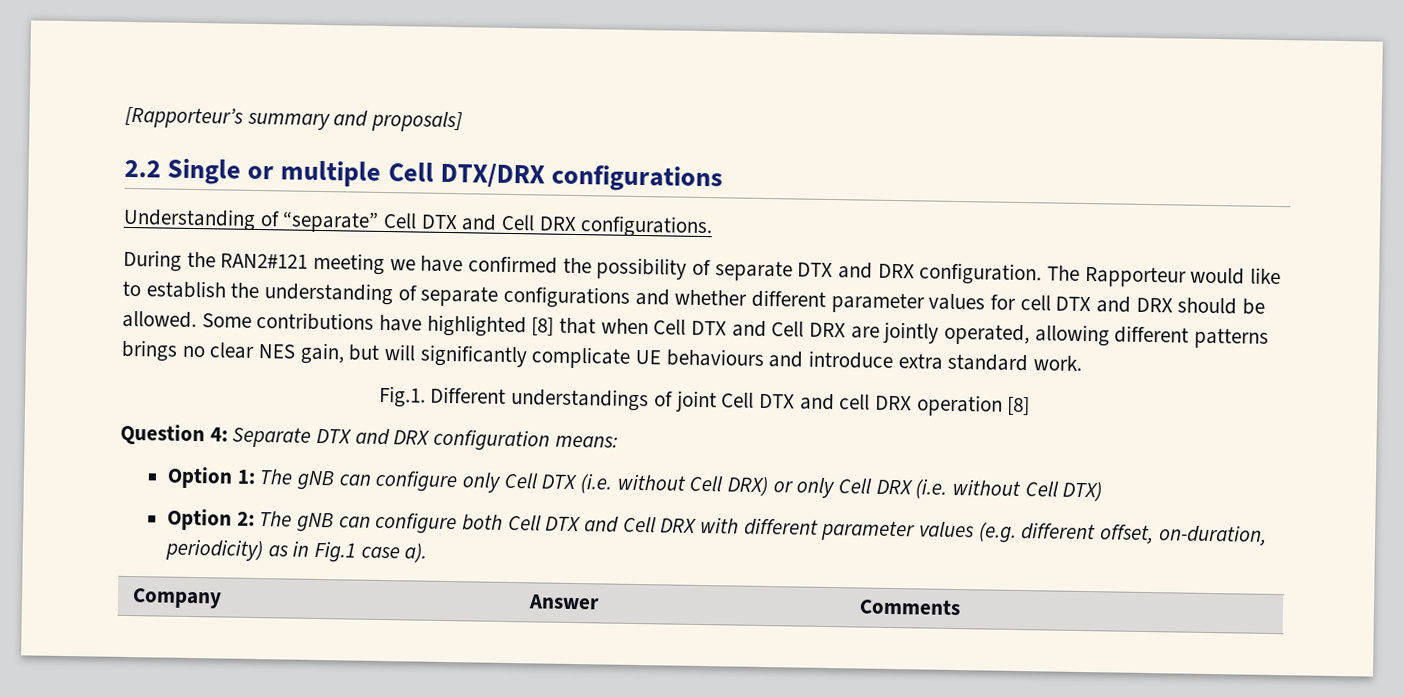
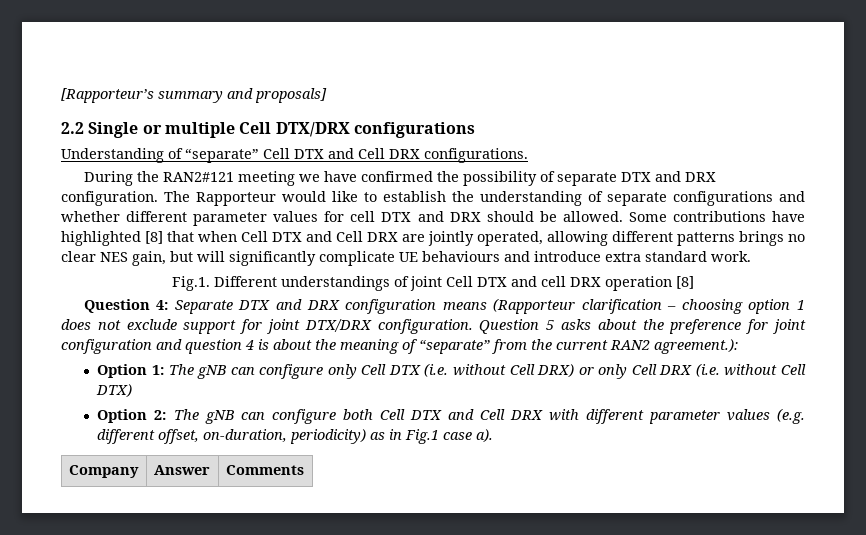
[554,435,618,448] means: -> [442,298,805,314] [61,319,806,334] [61,339,738,354] means (Rapporteur clarification – choosing option 1 does not exclude support for joint DTX/DRX configuration. Question 5 asks about the preference for joint configuration and question 4 is about the meaning of “separate” from the current RAN2 agreement.):

